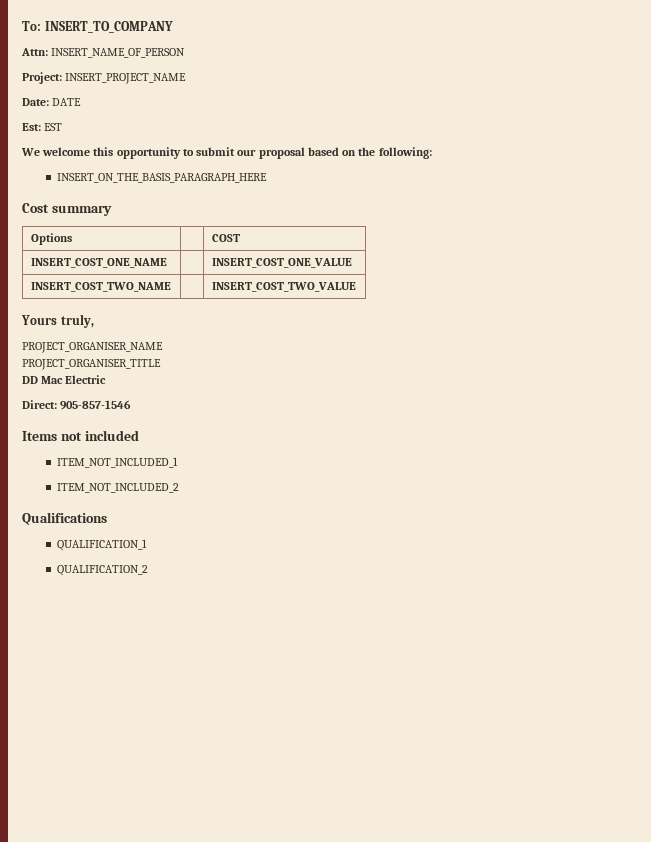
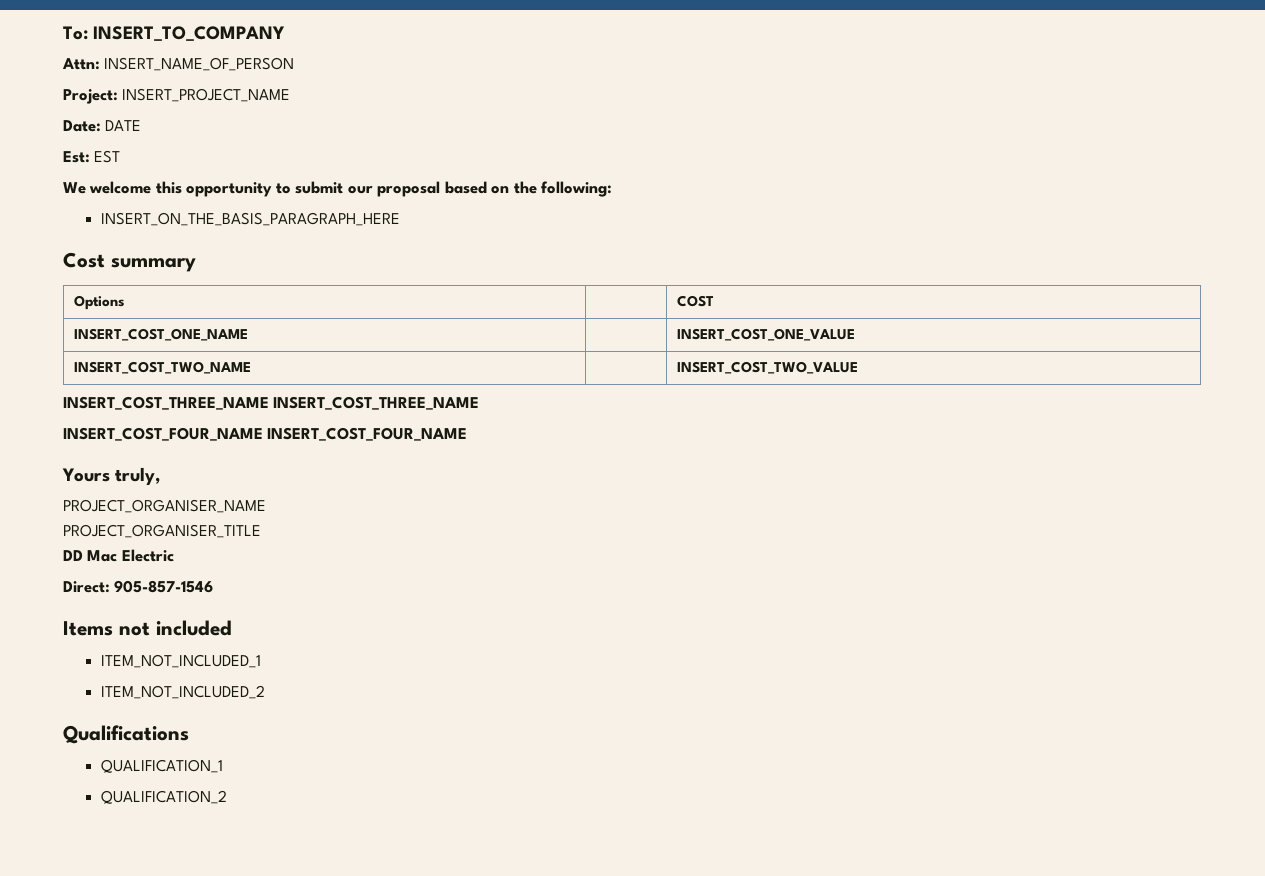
(356, 287) none -> [63,396,480,410] [63,427,468,441] // INSERT_COST_THREE_NAME INSERT_COST_THREE_NAME // INSERT_COST_FOUR_NAME INSERT_COST_FOUR_NAME

